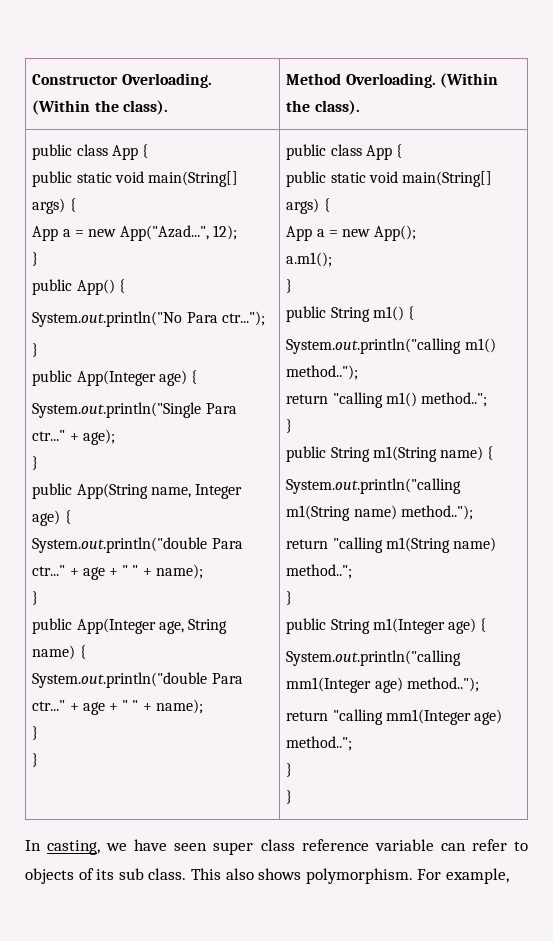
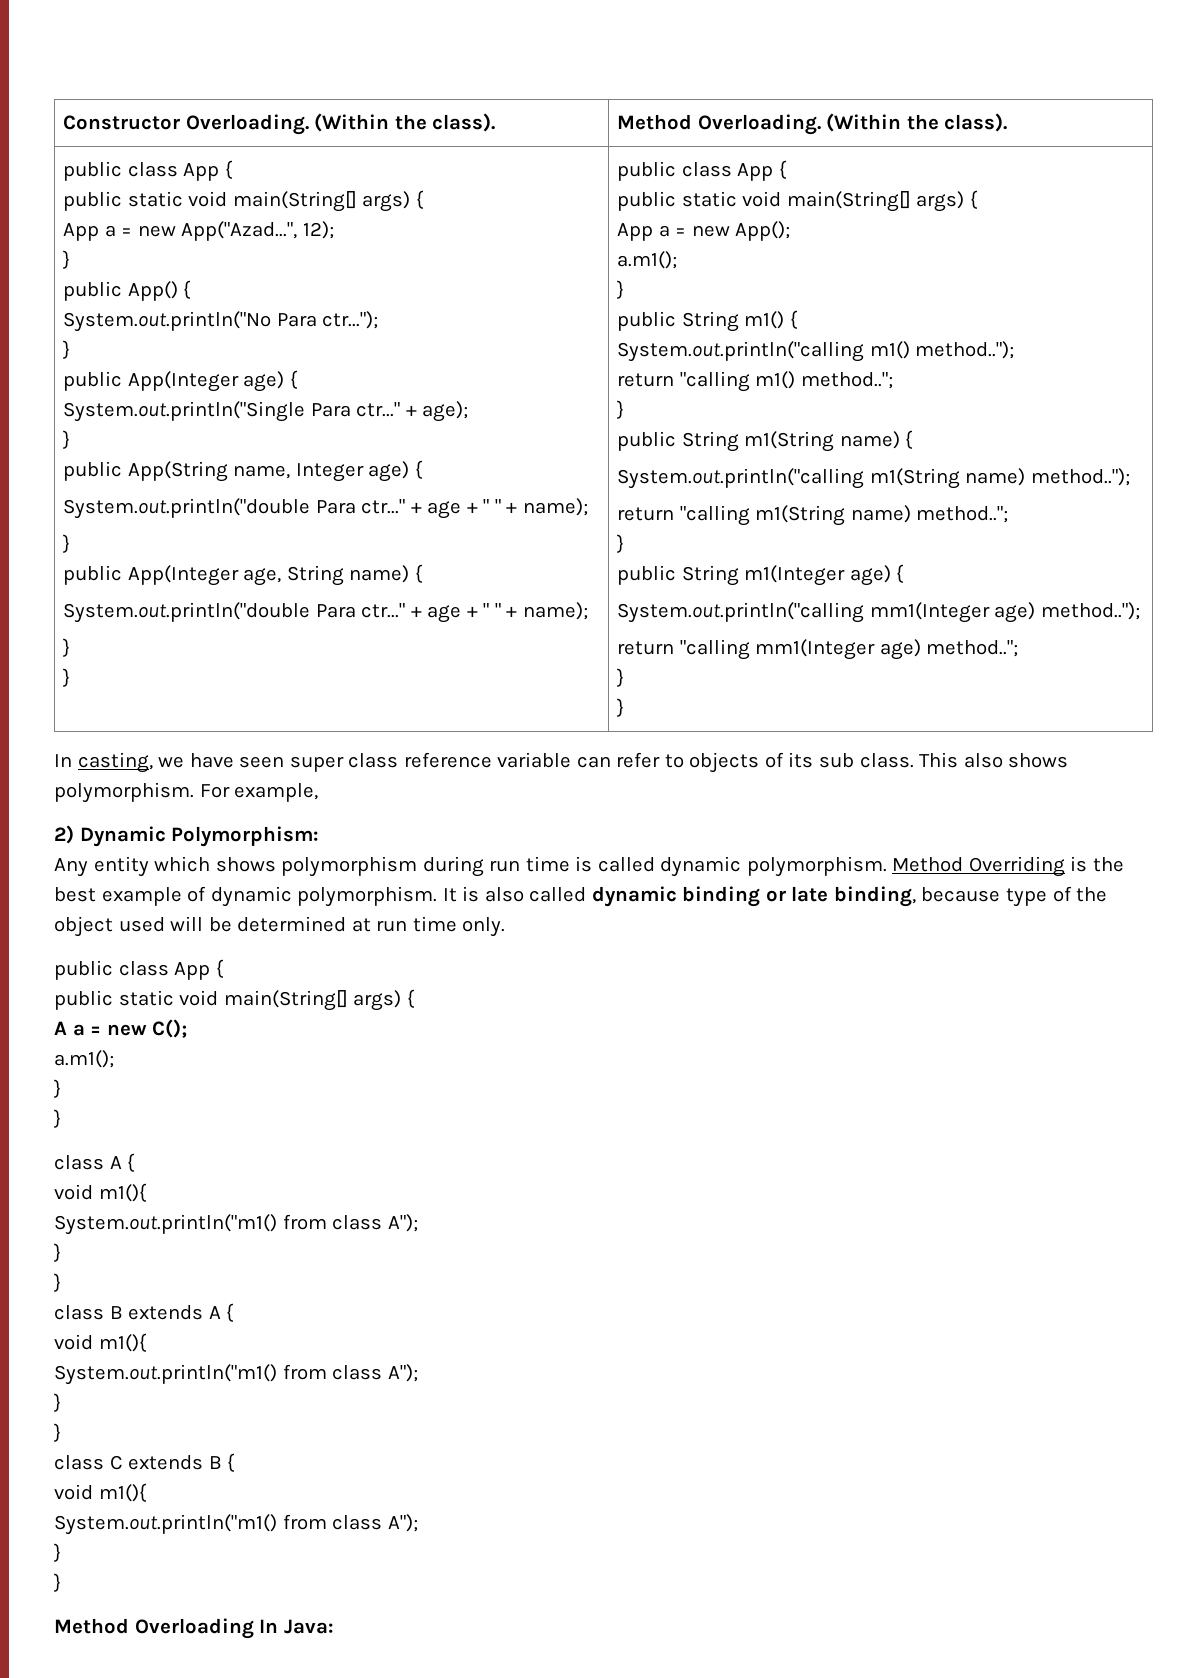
(509, 876) none -> [54,825,320,847] [54,856,1125,877] [54,886,1108,907] [54,916,506,937] [54,959,223,980] [54,989,414,1011] [54,1019,188,1038] [54,1050,114,1068] [54,1079,61,1098] [54,1109,61,1128] [54,1153,135,1172] [54,1183,146,1202] [54,1214,418,1235] [54,1243,61,1262] [54,1273,61,1292] [54,1303,234,1322] [54,1333,146,1352] [54,1364,418,1385] [54,1393,61,1412] [54,1423,61,1442] [54,1453,235,1472] [54,1483,146,1502] [54,1514,418,1535] [54,1543,61,1562] [54,1573,61,1592] [54,1618,334,1639] // 2) Dynamic Polymorphism: // Any entity which shows polymorphism during run time is called dynamic polymorphism. Method Overriding is the best example of dynamic polymorphism. It is also called dynamic binding or late binding, because type of the object used will be determined at run time only. // public class App { // public static void main(String[] args) { // A a = new C(); // a.m1(); // } // } // class A { // void m1(){ // System.out.println("m1() from class A"); // } // } // class B extends A { // void m1(){ // System.out.println("m1() from class A"); // } // } // class C extends B { // void m1(){ // System.out.println("m1() from class A"); // } // } // Method Overloading In Java:

